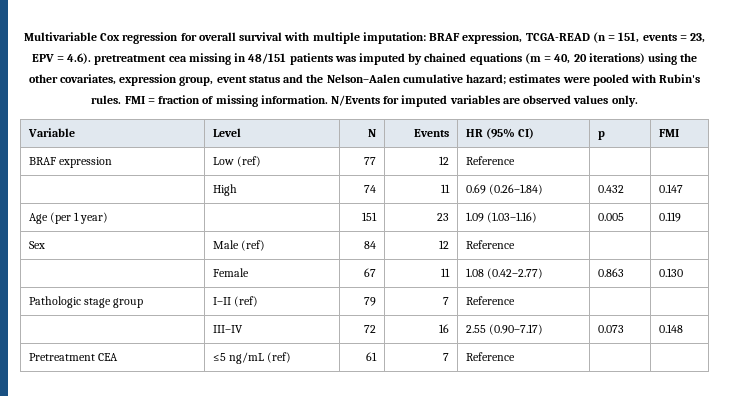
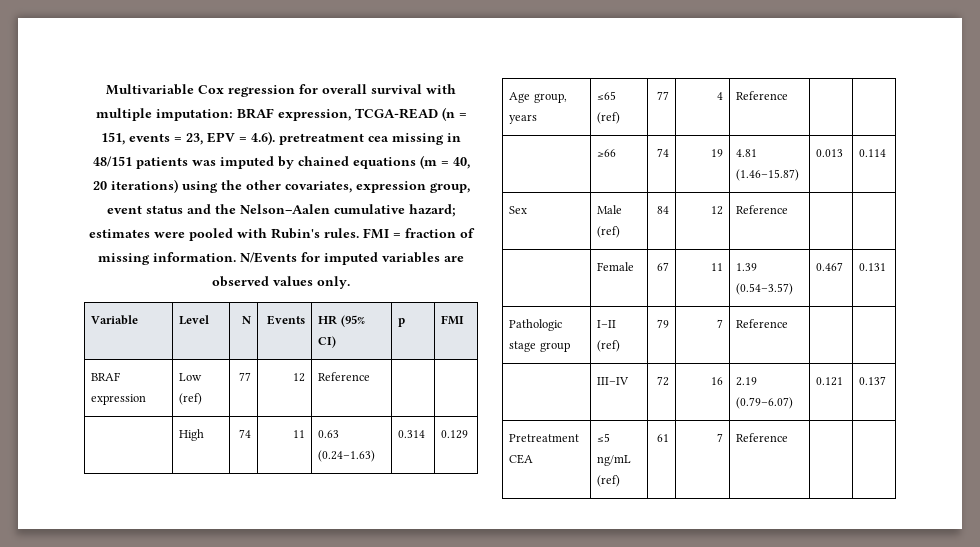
[465,184,543,195] [597,185,624,193] [658,184,683,193] [28,212,109,224] [362,212,378,221] [437,213,450,221] [465,212,537,223] [597,213,624,221] [658,212,681,222] 0.69 (0.26–1.84) | 0.432 | 0.147 // Age (per 1 year) | | 151 | 23 | 1.09 (1.03–1.16) | 0.005 | 0.119 -> [318,430,340,438] [318,450,376,462] [398,430,426,438] [441,430,469,439] [509,92,567,103] [509,114,538,124] [597,91,617,100] [597,112,621,124] [656,91,669,100] [716,92,723,100] [736,91,789,100] [597,149,617,157] [656,148,669,157] [710,149,723,157] [736,149,758,157] [736,169,800,181] [816,149,844,157] [859,149,887,157] 0.63 (0.24–1.63) | 0.314 | 0.129 // Age group, years | ≤65 (ref) | 77 | 4 | Reference | | // | ≥66 | 74 | 19 | 4.81 (1.46–15.87) | 0.013 | 0.114
[465,268,543,279] [597,268,624,277] [658,268,683,277] 1.08 (0.42–2.77) | 0.863 | 0.130 -> [736,263,758,271] [736,283,794,295] [816,262,844,271] [859,263,887,271] 1.39 (0.54–3.57) | 0.467 | 0.131
[465,324,543,335] [597,325,624,333] [658,324,683,333] 2.55 (0.90–7.17) | 0.073 | 0.148 -> [736,377,758,386] [736,397,794,409] [816,377,844,386] [859,376,887,385] 2.19 (0.79–6.07) | 0.121 | 0.137

